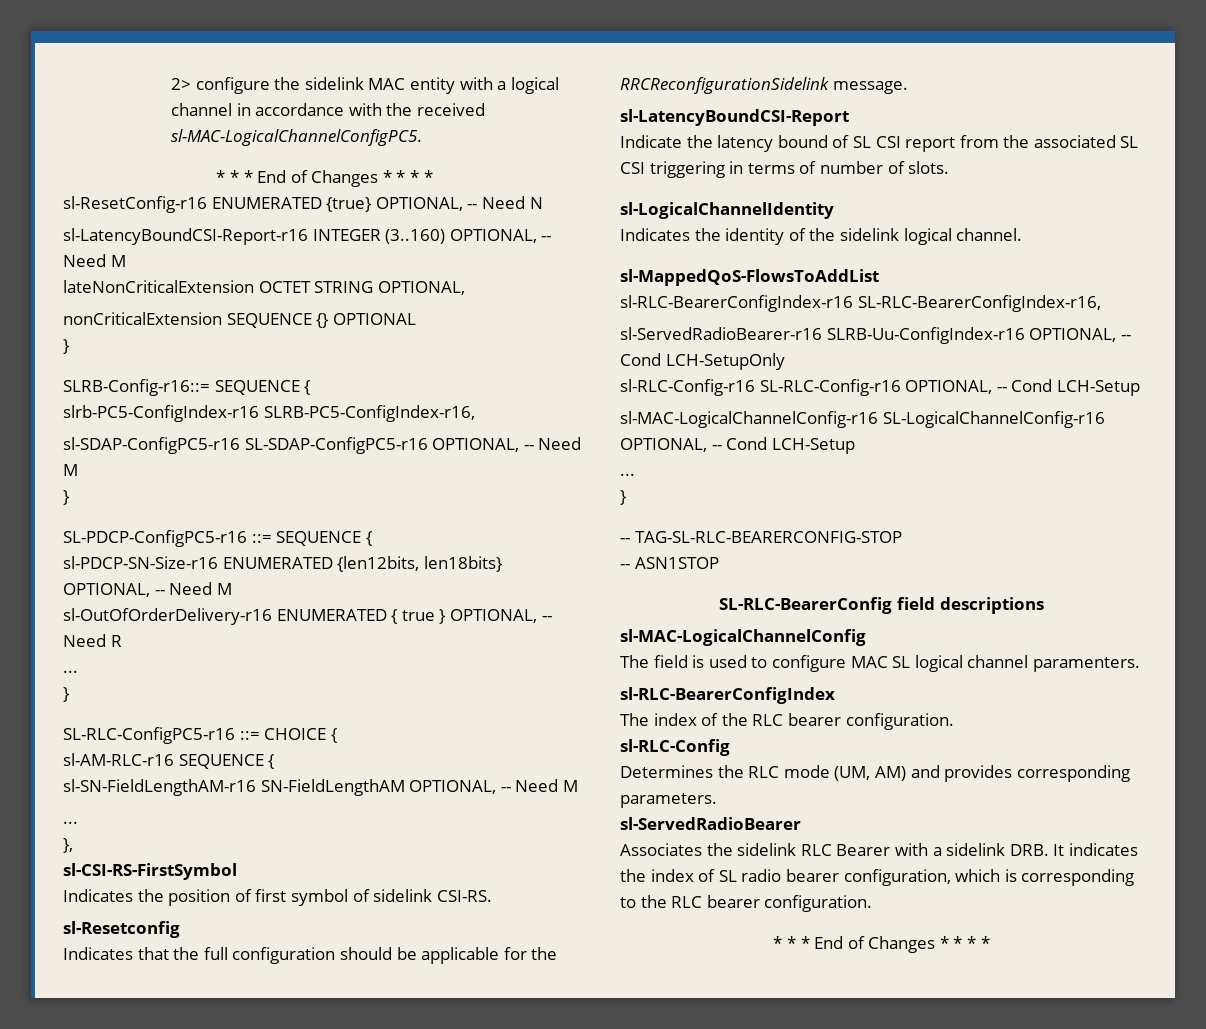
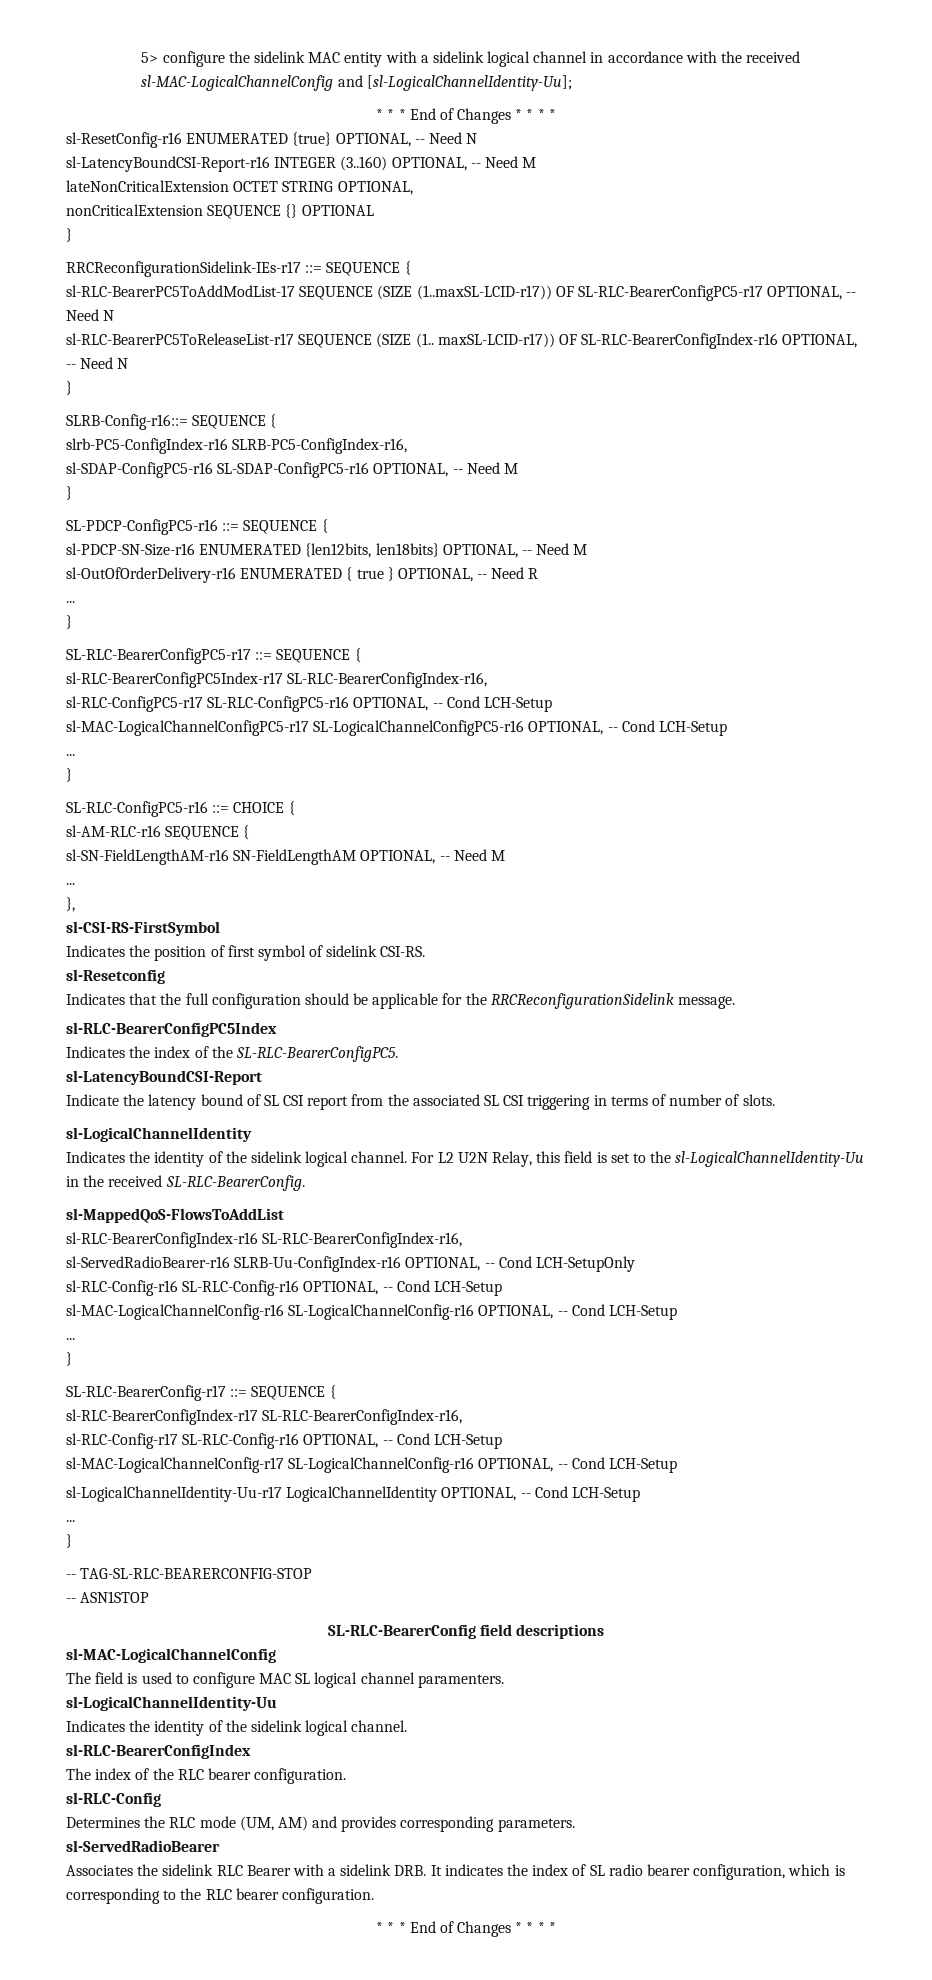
[171,78,192,90] 2> -> [141,52,159,63] 5>
(507, 85) none -> [432,51,484,63] sidelink
[171,129,423,146] sl-MAC-LogicalChannelConfigPC5. -> [141,75,572,91] sl-MAC-LogicalChannelConfig and [sl-LogicalChannelIdentity-Uu];
(69, 346) none -> [66,261,411,277] [66,285,857,301] [66,309,115,321] [66,333,858,349] [66,357,129,369] [66,381,72,395] // RRCReconfigurationSidelink-IEs-r17 ::= SEQUENCE { // sl-RLC-BearerPC5ToAddModList-17 SEQUENCE (SIZE (1..maxSL-LCID-r17)) OF SL-RLC-BearerConfigPC5-r17 OPTIONAL, -- Need N // sl-RLC-BearerPC5ToReleaseList-r17 SEQUENCE (SIZE (1.. maxSL-LCID-r17)) OF SL-RLC-BearerConfigIndex-r16 OPTIONAL, -- Need N // }
(69, 694) none -> [66,648,361,664] [66,672,488,688] [66,696,552,712] [66,720,727,736] [66,754,75,756] [66,768,72,782] // SL-RLC-BearerConfigPC5-r17 ::= SEQUENCE { // sl-RLC-BearerConfigPC5Index-r17 SL-RLC-BearerConfigIndex-r16, // sl-RLC-ConfigPC5-r17 SL-RLC-ConfigPC5-r16 OPTIONAL, -- Cond LCH-Setup // sl-MAC-LogicalChannelConfigPC5-r17 SL-LogicalChannelConfigPC5-r16 OPTIONAL, -- Cond LCH-Setup // ... // }
(908, 87) none -> [66,1022,277,1037] [66,1046,398,1062] // sl-RLC-BearerConfigPC5Index // Indicates the index of the SL-RLC-BearerConfigPC5.
(1023, 234) none -> [411,1151,865,1167] [66,1175,305,1191] For L2 U2N Relay, this field is set to the sl-LogicalChannelIdentity-Uu in the received SL-RLC-BearerConfig.
(626, 497) none -> [66,1385,336,1401] [66,1409,463,1425] [66,1433,502,1449] [66,1457,677,1473] [66,1486,640,1502] [66,1520,75,1522] [66,1534,72,1548] // SL-RLC-BearerConfig-r17 ::= SEQUENCE { // sl-RLC-BearerConfigIndex-r17 SL-RLC-BearerConfigIndex-r16, // sl-RLC-Config-r17 SL-RLC-Config-r16 OPTIONAL, -- Cond LCH-Setup // sl-MAC-LogicalChannelConfig-r17 SL-LogicalChannelConfig-r16 OPTIONAL, -- Cond LCH-Setup // sl-LogicalChannelIdentity-Uu-r17 LogicalChannelIdentity OPTIONAL, -- Cond LCH-Setup // ... // }
(1140, 664) none -> [66,1696,277,1711] [66,1720,408,1736] // sl-LogicalChannelIdentity-Uu // Indicates the identity of the sidelink logical channel.

